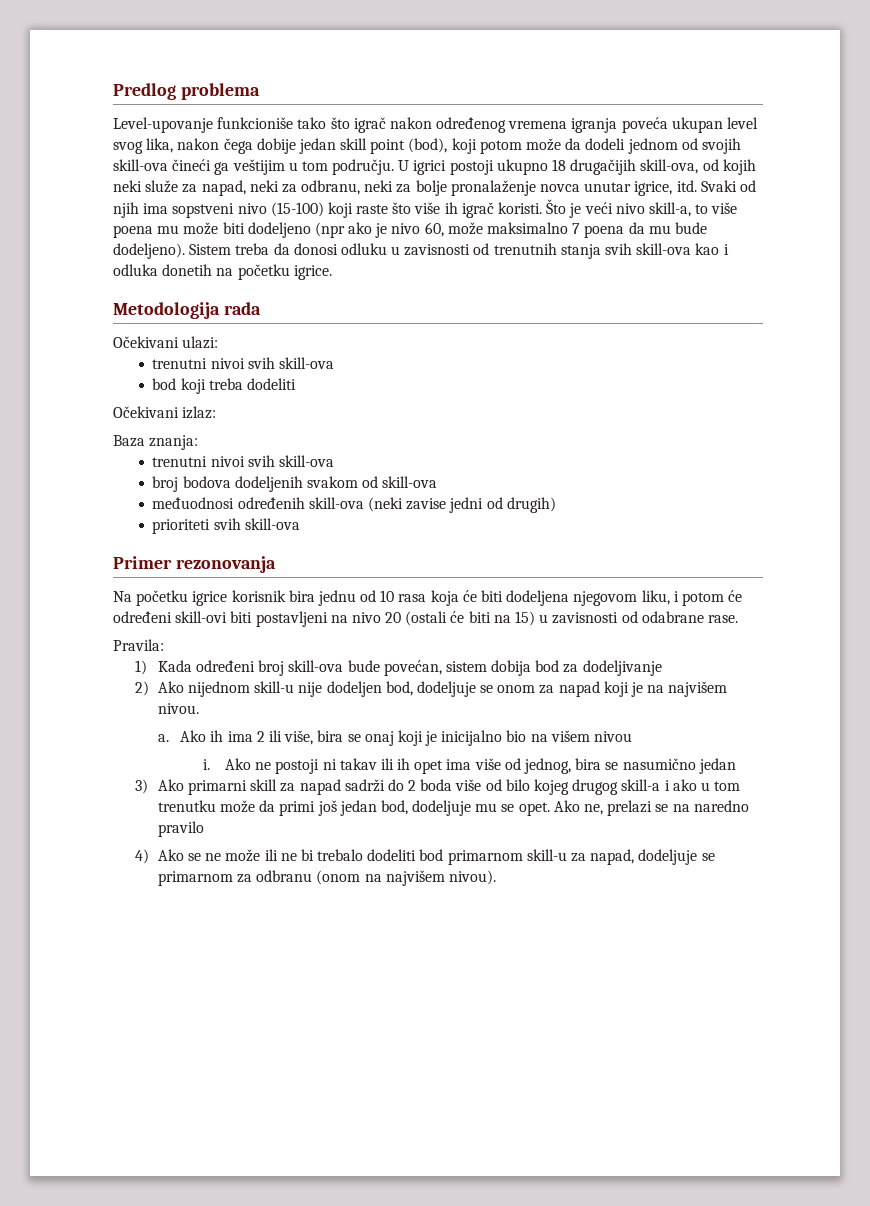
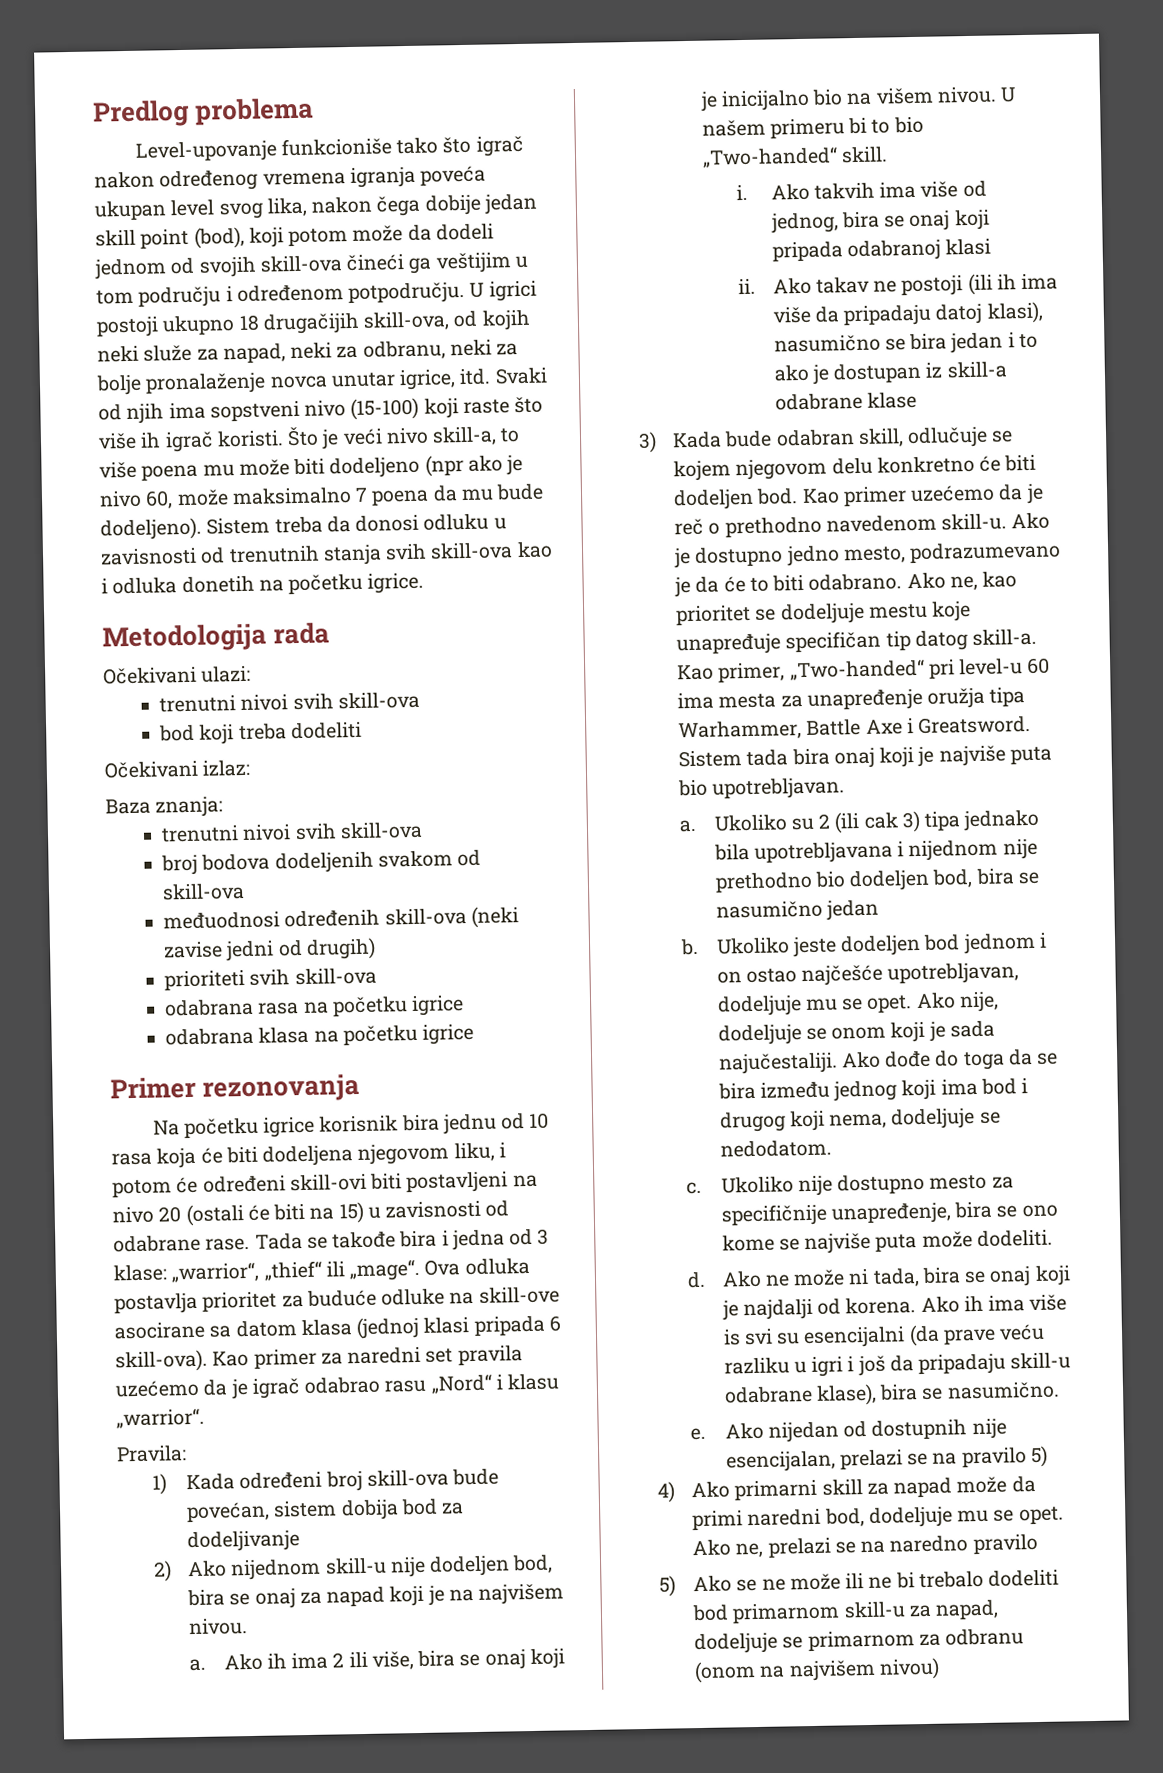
[332,159,395,175] području. -> [138,281,466,308] području i određenom potpodručju.
(300, 524) none -> [163,995,465,1017] [164,1023,475,1046] // odabrana rasa na početku igrice // odabrana klasa na početku igrice
(738, 619) none -> [254,1228,550,1251] [113,1257,530,1283] [114,1286,560,1315] [114,1315,561,1340] [115,1345,523,1373] [115,1373,560,1400] [116,1407,205,1429] Tada se takođe bira i jedna od 3 klase: „warrior“, „thief“ ili „mage“. Ova odluka postavlja prioritet za buduće odluke na skill-ove asocirane sa datom klasa (jednoj klasi pripada 6 skill-ova). Kao primer za naredni set pravila uzećemo da je igrač odabrao rasu „Nord“ i klasu „warrior“.
[416,681,536,697] dodeljuje se onom -> [187,1588,296,1609] bira se onaj
[593,731,632,742] [202,758,444,774] nivou // i. Ako ne postoji ni takav ili ih opet -> [936,86,1017,104] [701,116,924,139] [701,146,888,168] [736,182,875,201] nivou. U našem primeru bi to bio „Two-handed“ skill. // i. Ako takvih
[622,758,736,774] [135,779,149,794] nasumično jedan // 3) -> [909,209,990,232] [771,238,992,262] [738,273,1059,297] [772,301,1044,327] [773,332,1038,354] [773,361,1008,385] [774,391,917,411] [637,426,1014,453] [673,454,1037,482] [673,483,1044,511] [674,512,1051,538] [673,541,1062,569] [674,571,1018,598] [676,601,972,626] [676,628,1038,656] [677,657,1051,683] [677,687,1026,711] [678,715,1032,741] [678,745,1052,769] [678,777,846,800] [679,809,1041,834] [713,838,1038,864] [714,868,1040,893] [715,899,879,921] [680,932,1047,958] [716,962,1020,987] [716,991,999,1017] [717,1020,995,1046] [718,1049,1059,1075] [717,1078,1029,1102] [719,1108,1001,1133] [719,1139,832,1158] [686,1173,1014,1197] [720,1201,1058,1227] [721,1229,1053,1255] [687,1265,1071,1289] [721,1294,1068,1321] [722,1323,1046,1349] [723,1352,1072,1377] [723,1381,1060,1406] [690,1418,1007,1443] [725,1445,1048,1473] [656,1481,675,1503] onaj koji pripada odabranoj klasi // ii. Ako takav ne postoji (ili ih ima više da pripadaju datoj klasi), nasumično se bira jedan i to ako je dostupan iz skill-a odabrane klase // 3) Kada bude odabran skill, odlučuje se kojem njegovom delu konkretno će biti dodeljen bod. Kao primer uzećemo da je reč o prethodno navedenom skill-u. Ako je dostupno jedno mesto, podrazumevano je da će to biti odabrano. Ako ne, kao prioritet se dodeljuje mestu koje unapređuje specifičan tip datog skill-a. Kao primer, „Two-handed“ pri level-u 60 ima mesta za unapređenje oružja tipa Warhammer, Battle Axe i Greatsword. Sistem tada bira onaj koji je najviše puta bio upotrebljavan. // a. Ukoliko su 2 (ili cak 3) tipa jednako bila upotrebljavana i nijednom nije prethodno bio dodeljen bod, bira se nasumično jedan // b. Ukoliko jeste dodeljen bod jednom i on ostao najčešće upotrebljavan, dodeljuje mu se opet. Ako nije, dodeljuje se onom koji je sada najučestaliji. Ako dođe do toga da se bira između jednog koji ima bod i drugog koji nema, dodeljuje se nedodatom. // c. Ukoliko nije dostupno mesto za specifičnije unapređenje, bira se ono kome se najviše puta može dodeliti. // d. Ako ne može ni tada, bira se onaj koji je najdalji od korena. Ako ih ima više is svi su esencijalni (da prave veću razliku u igri i još da pripadaju skill-u odabrane klase), bira se nasumično. // e. Ako nijedan od dostupnih nije esencijalan, prelazi se na pravilo 5) // 4)
[344,779,741,795] [157,800,216,812] sadrži do 2 boda više od bilo kojeg drugog skill-a i ako u tom trenutku -> (953, 1487) none
[317,800,377,816] još jedan -> [747,1508,822,1527] naredni
[135,849,150,864] 4) -> [658,1575,676,1597] 5)
[448,870,496,885] nivou). -> [878,1657,940,1680] nivou)

